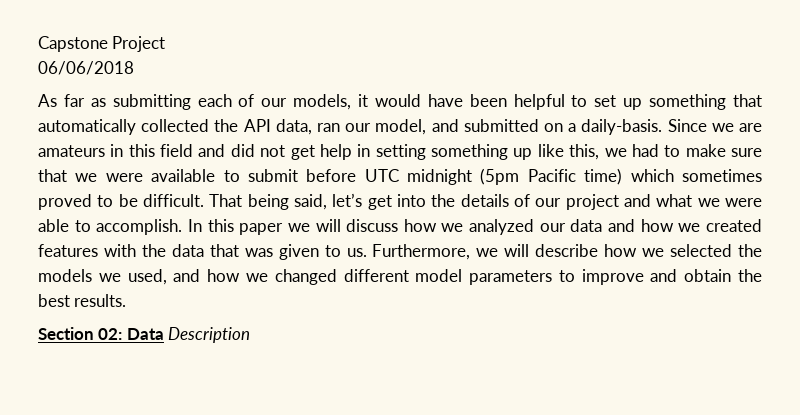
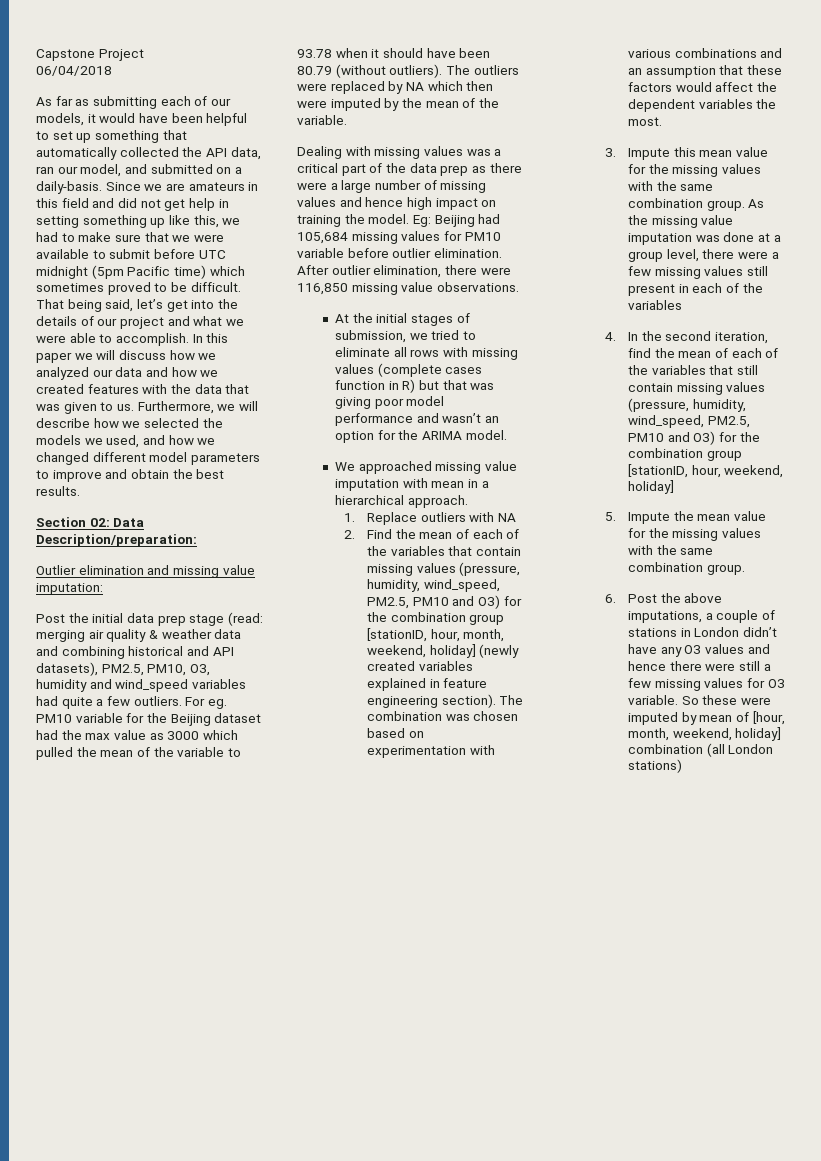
[38,61,134,75] 06/06/2018 -> [36,66,112,76] 06/04/2018
[168,327,251,343] Description -> [36,534,197,547] [36,565,255,578] [36,583,103,595] [36,612,263,626] [36,629,242,642] [36,646,234,659] [36,662,210,676] [36,679,246,692] [36,696,227,709] [36,713,262,726] [36,730,238,740] [36,747,241,760] [297,48,491,58] [297,64,519,78] [297,81,494,94] [297,98,499,111] [297,115,347,125] [297,146,502,159] [297,163,522,176] [297,180,487,193] [297,197,497,210] [297,214,501,227] [297,231,501,244] [297,248,502,258] [297,265,511,278] [297,282,519,295] [335,313,470,326] [335,330,477,343] [335,347,518,360] [335,363,483,377] [335,379,495,393] [335,396,445,409] [335,413,500,426] [335,430,507,443] [335,461,518,474] [335,478,489,491] [335,495,468,508] [343,512,516,525] [343,529,520,539] [366,546,521,556] [366,562,521,576] [366,579,500,592] [366,595,522,609] [366,612,505,625] [366,628,505,642] [366,644,520,658] [366,661,473,671] [366,678,488,691] [366,694,524,708] [366,711,519,721] [366,728,424,738] [366,745,495,758] [627,48,783,58] [627,65,782,78] [627,82,777,92] [627,99,777,112] [627,117,662,126] [604,147,768,160] [627,164,761,177] [627,181,714,191] [627,198,765,211] [627,215,734,228] [627,232,781,245] [627,249,779,262] [627,266,768,279] [627,283,763,296] [627,300,682,310] [604,331,768,344] [627,348,779,358] [627,365,758,375] [627,382,766,395] [627,398,746,412] [627,415,750,428] [627,431,760,445] [627,448,742,461] [627,464,784,478] [627,480,674,494] [604,511,766,524] [627,528,761,541] [627,545,714,555] [627,562,745,575] [604,593,723,603] [627,610,775,623] [627,627,777,637] [627,644,770,657] [627,661,771,671] [627,678,785,691] [627,695,771,705] [627,711,785,725] [627,727,782,741] [627,743,774,757] [627,759,682,773] Description/preparation: // Outlier elimination and missing value imputation: // Post the initial data prep stage (read: merging air quality & weather data and combining historical and API datasets), PM2.5, PM10, O3, humidity and wind_speed variables had quite a few outliers. For eg. PM10 variable for the Beijing dataset had the max value as 3000 which pulled the mean of the variable to 93.78 when it should have been 80.79 (without outliers). The outliers were replaced by NA which then were imputed by the mean of the variable. // Dealing with missing values was a critical part of the data prep as there were a large number of missing values and hence high impact on training the model. Eg: Beijing had 105,684 missing values for PM10 variable before outlier elimination. After outlier elimination, there were 116,850 missing value observations. // At the initial stages of submission, we tried to eliminate all rows with missing values (complete cases function in R) but that was giving poor model performance and wasn’t an option for the ARIMA model. // We approached missing value imputation with mean in a hierarchical approach. // 1. Replace outliers with NA // 2. Find the mean of each of the variables that contain missing values (pressure, humidity, wind_speed, PM2.5, PM10 and O3) for the combination group [stationID, hour, month, weekend, holiday] (newly created variables explained in feature engineering section). The combination was chosen based on experimentation with various combinations and an assumption that these factors would affect the dependent variables the most. // 3. Impute this mean value for the missing values with the same combination group. As the missing value imputation was done at a group level, there were a few missing values still present in each of the variables // 4. In the second iteration, find the mean of each of the variables that still contain missing values (pressure, humidity, wind_speed, PM2.5, PM10 and O3) for the combination group [stationID, hour, weekend, holiday] // 5. Impute the mean value for the missing values with the same combination group. // 6. Post the above imputations, a couple of stations in London didn’t have any O3 values and hence there were still a few missing values for O3 variable. So these were imputed by mean of [hour, month, weekend, holiday] combination (all London stations)

